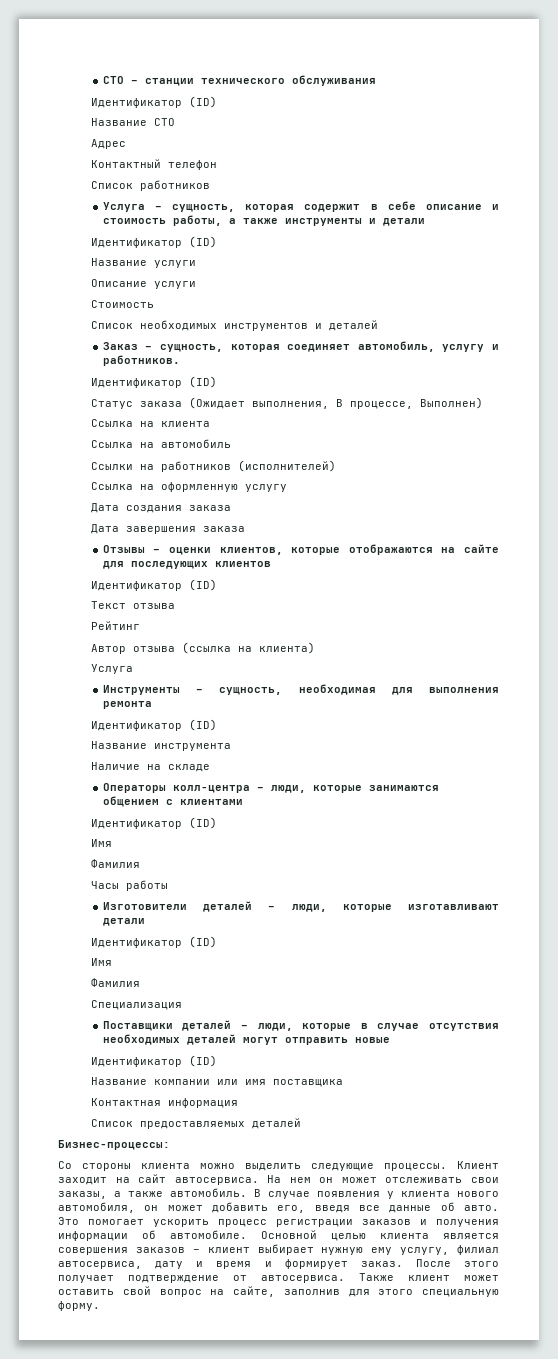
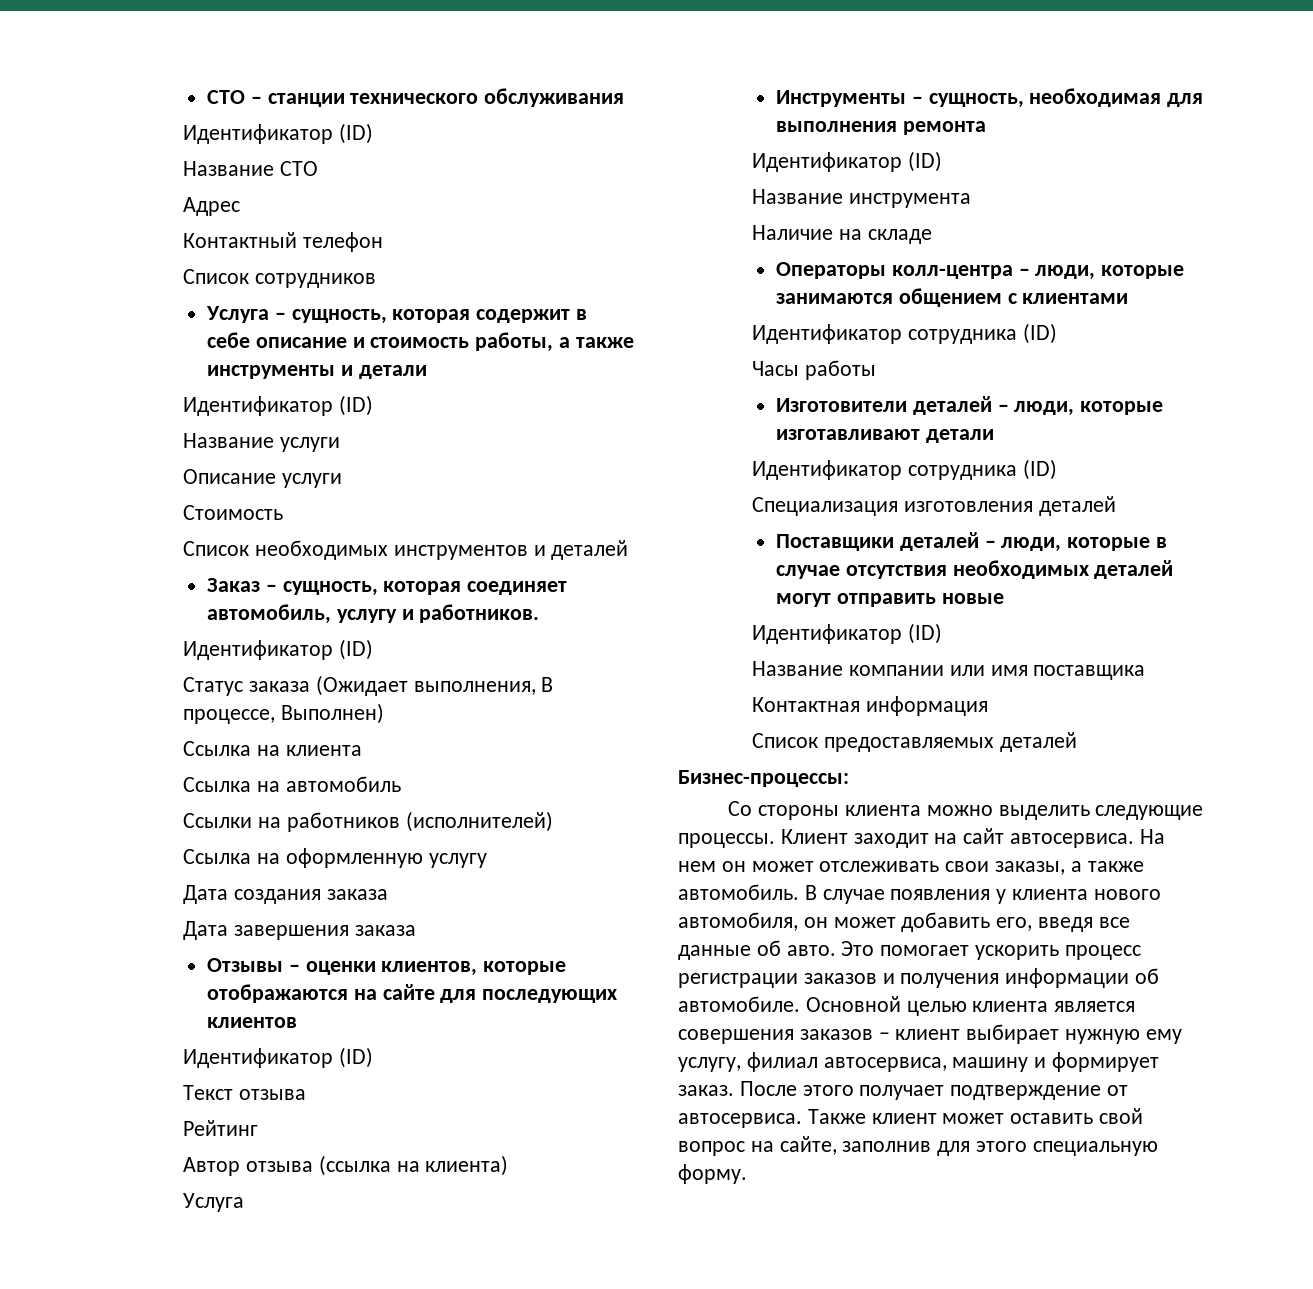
[139,180,210,191] работников -> [255,273,377,288] сотрудников
[188,817,217,829] [90,839,112,847] [90,859,140,868] (ID) // Имя // Фамилия -> [908,323,1057,344] сотрудника (ID)
[188,936,217,948] [90,958,112,966] [90,978,140,987] (ID) // Имя // Фамилия -> [908,459,1057,480] сотрудника (ID)
(182, 1005) none -> [904,496,1116,516] изготовления деталей
[155,1261,252,1269] дату и время -> [952,1057,1029,1072] машину

